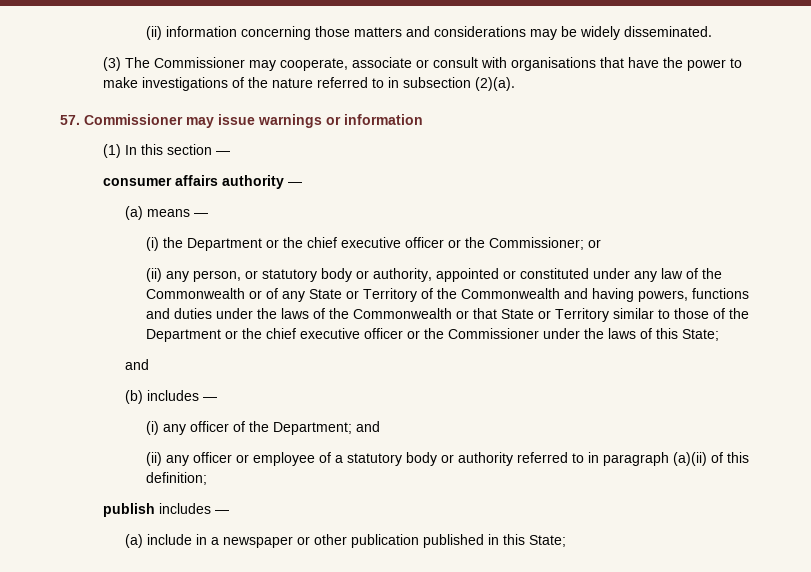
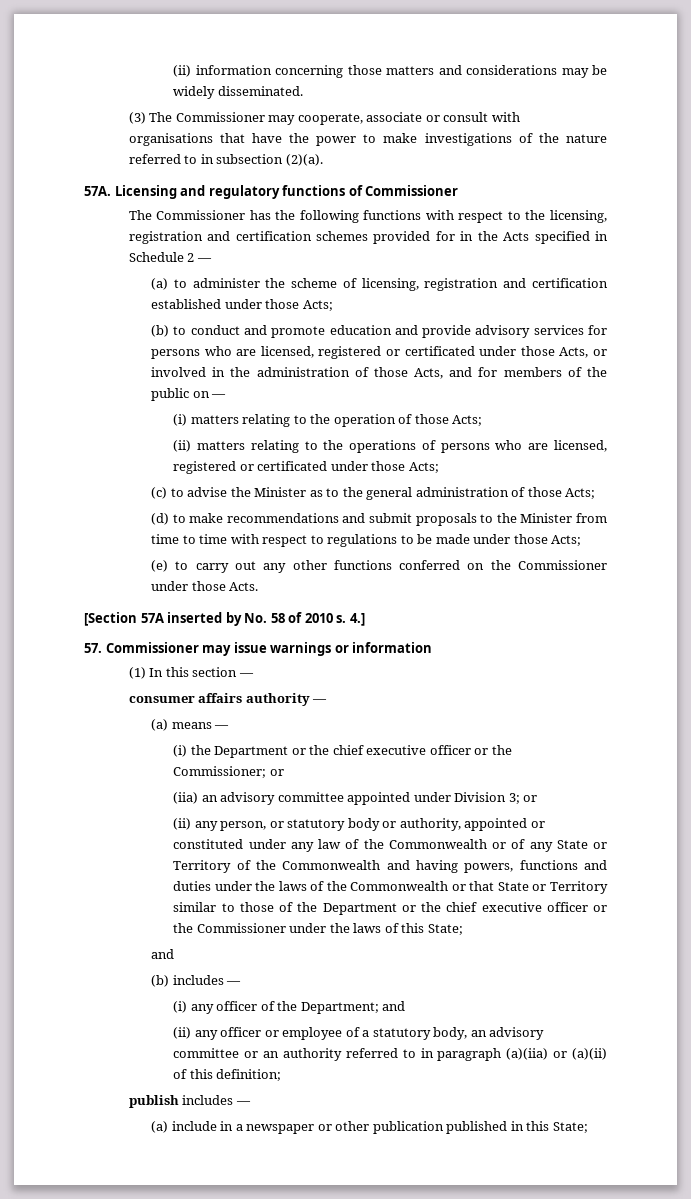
(516, 84) none -> [84,185,459,199] [128,210,607,223] [128,231,608,244] [128,252,212,262] [150,278,608,291] [150,299,333,311] [150,325,607,338] [150,346,607,359] [150,367,607,379] [150,388,227,401] [173,414,483,427] [173,440,607,453] [173,461,439,474] [150,487,596,500] [150,513,607,526] [150,534,582,547] [150,560,607,573] [150,581,259,591] [84,612,365,626] // 57A. Licensing and regulatory functions of Commissioner // The Commissioner has the following functions with respect to the licensing, registration and certification schemes provided for in the Acts specified in Schedule 2 — // (a) to administer the scheme of licensing, registration and certification established under those Acts; // (b) to conduct and promote education and provide advisory services for persons who are licensed, registered or certificated under those Acts, or involved in the administration of those Acts, and for members of the public on — // (i) matters relating to the operation of those Acts; // (ii) matters relating to the operations of persons who are licensed, registered or certificated under those Acts; // (c) to advise the Minister as to the general administration of those Acts; // (d) to make recommendations and submit proposals to the Minister from time to time with respect to regulations to be made under those Acts; // (e) to carry out any other functions conferred on the Commissioner under those Acts. // [Section 57A inserted by No. 58 of 2010 s. 4.]
(602, 243) none -> [173,792,538,805] // (iia) an advisory committee appointed under Division 3; or
[406,452,455,466] body or -> [433,1027,545,1040] [173,1048,280,1058] body, an advisory committee or an
(670, 459) none -> [506,1048,568,1060] (a)(iia) or

